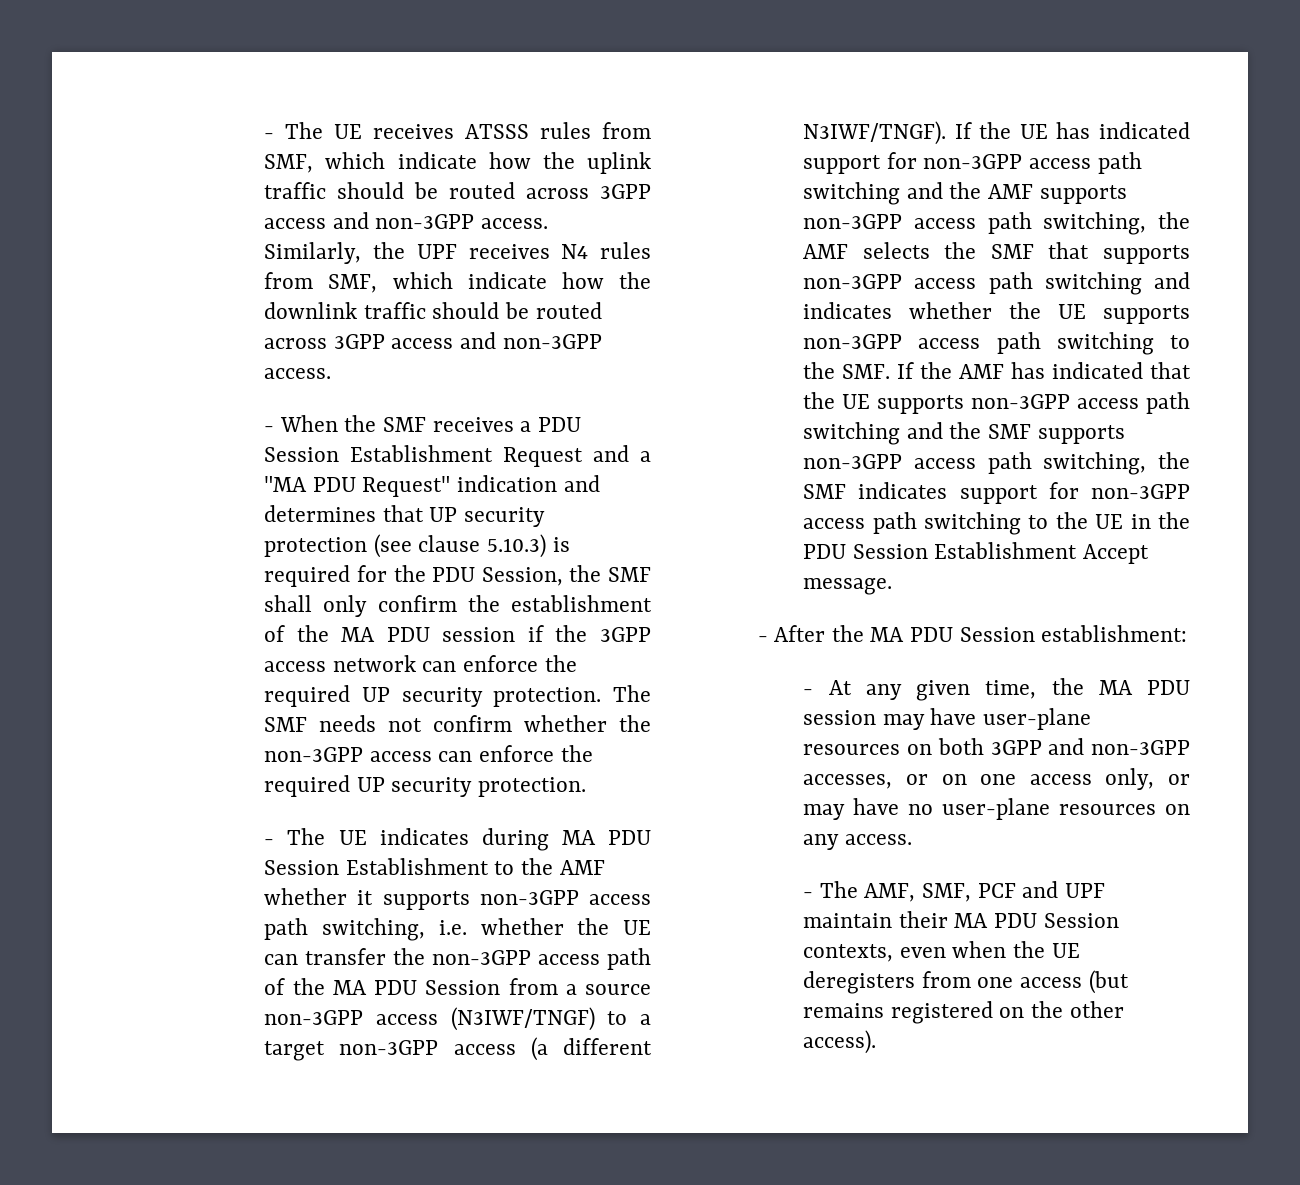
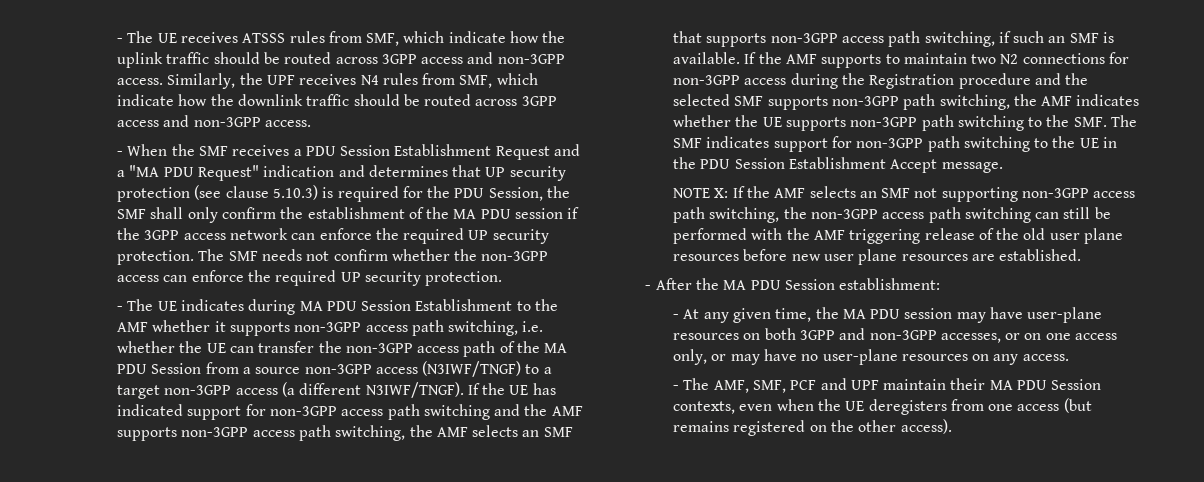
[944,242,977,259] the -> [522,430,540,437] an
[1044,272,1190,295] switching and -> [924,31,1115,47] [672,52,1130,68] [672,73,1089,89] [672,94,1073,110] switching, if such an SMF is available. If the AMF supports to maintain two N2 connections for non-3GPP access during the Registration procedure and the selected SMF supports non-3GPP path switching, the AMF
[918,338,981,349] access -> (918, 122) none
[897,362,1191,379] [803,392,1190,414] [803,422,1125,445] [803,452,1190,475] If the AMF has indicated that the UE supports non-3GPP access path switching and the SMF supports non-3GPP access path switching, the -> [1111,115,1138,127] The
[803,518,866,529] access -> (924, 143) none
(893, 586) none -> [672,186,1136,202] [672,207,1111,223] [672,228,1124,244] [672,249,1082,265] // NOTE X: If the AMF selects an SMF not supporting non-3GPP access path switching, the non-3GPP access path switching can still be performed with the AMF triggering release of the old user plane resources before new user plane resources are established.

